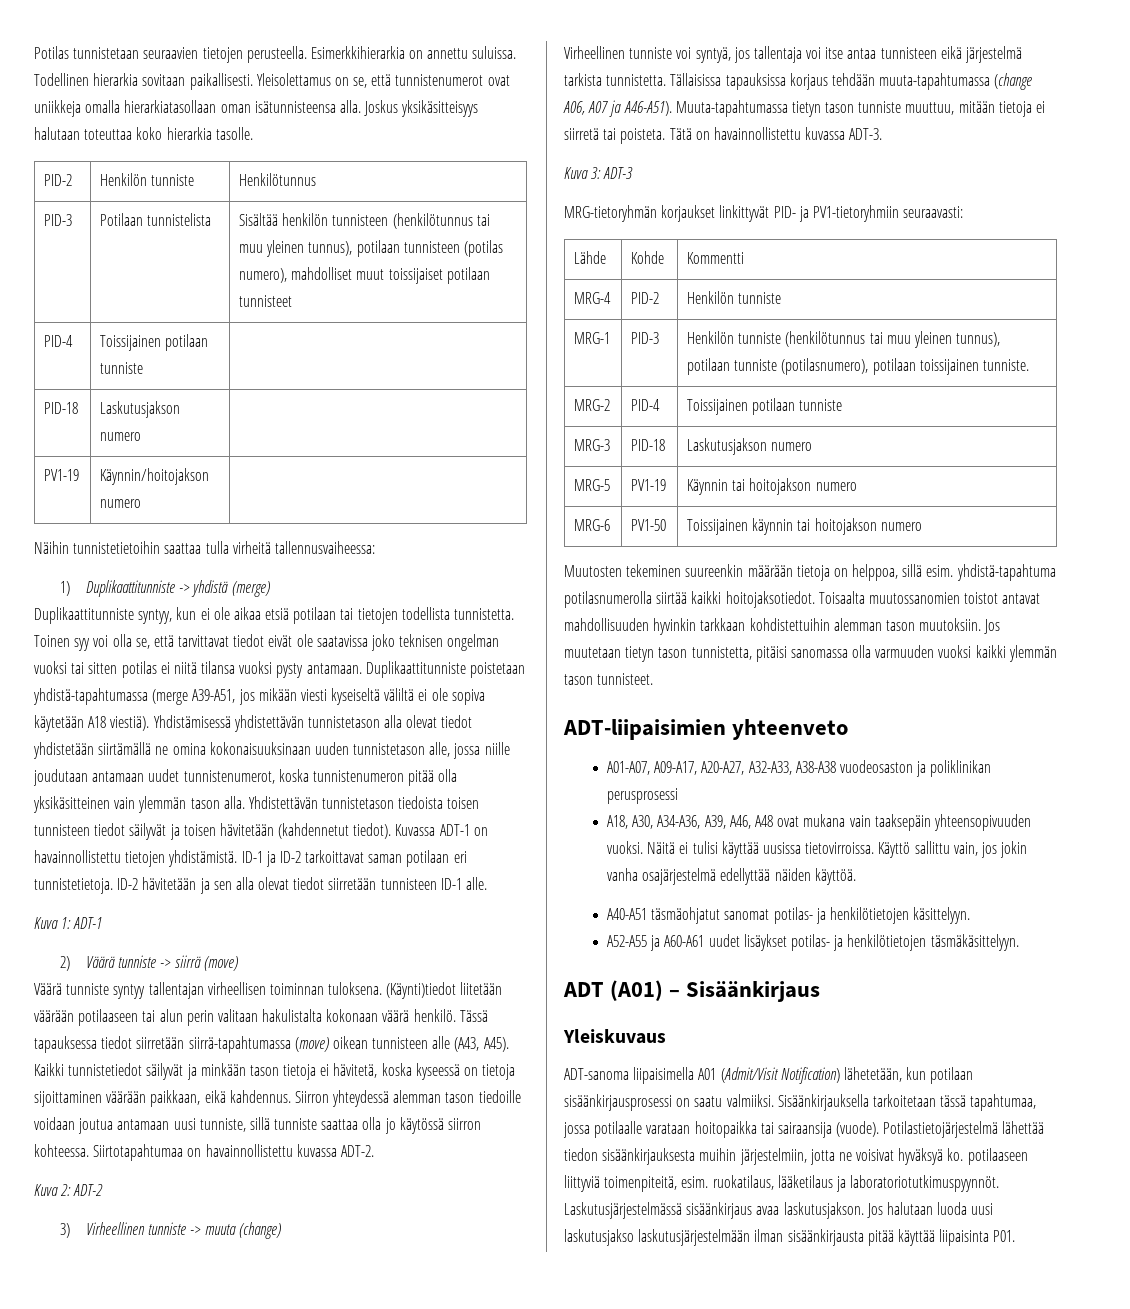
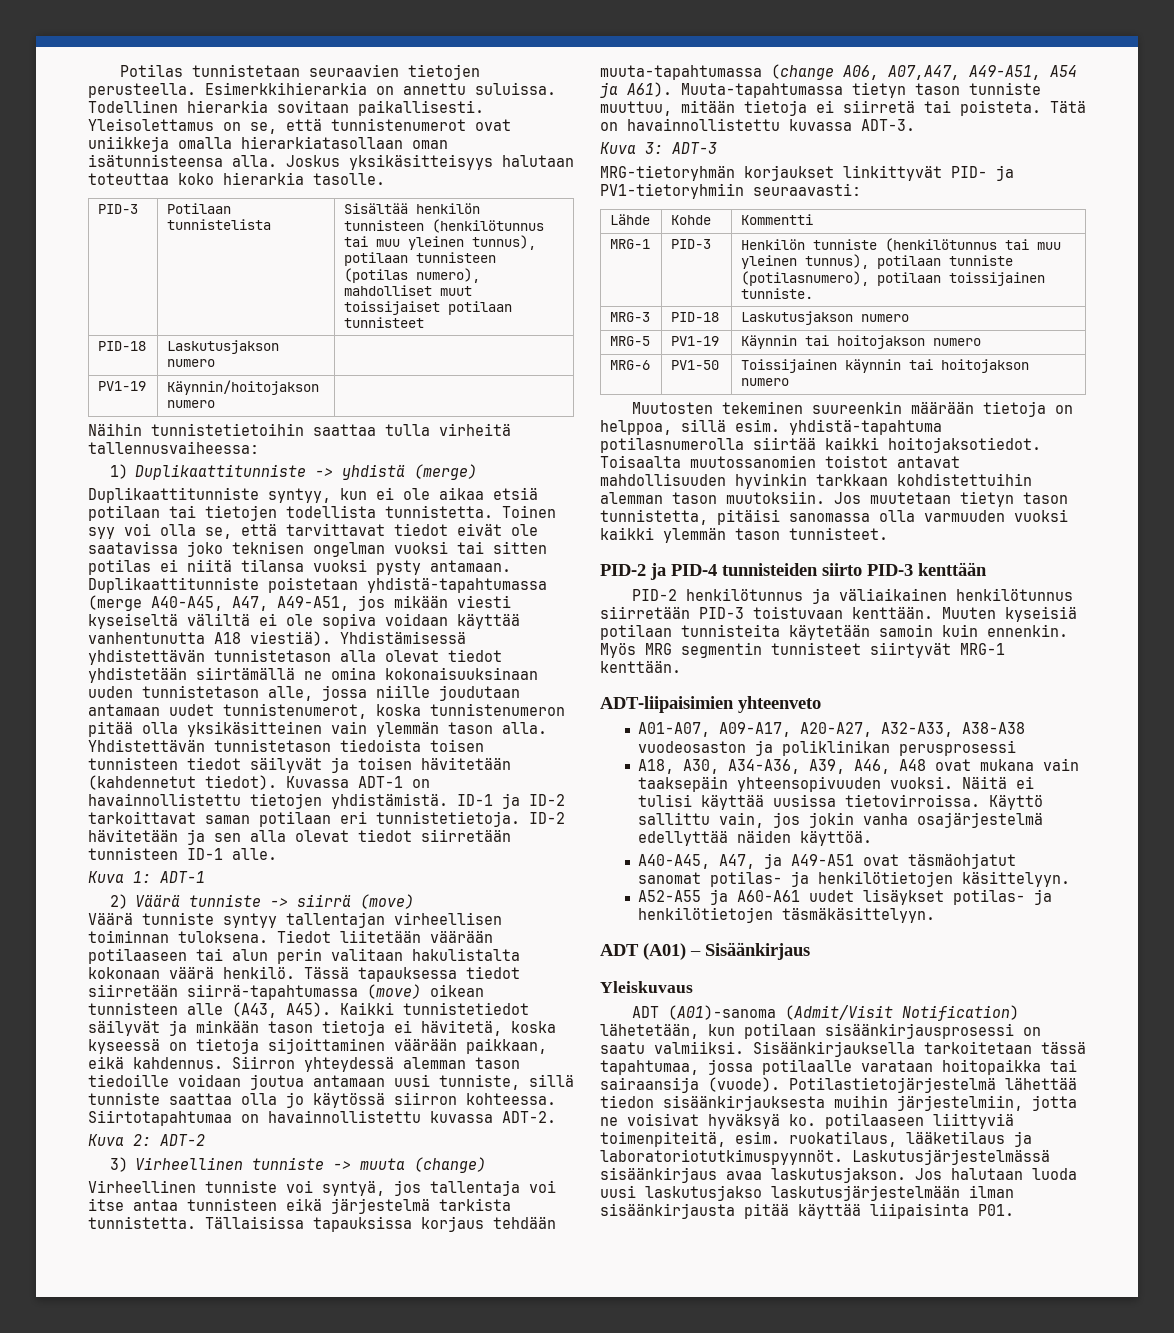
[44,174,73,186] [100,173,195,186] [239,173,317,186] // PID-2 | Henkilön tunniste | Henkilötunnus -> (385, 179) none
[44,335,74,347] [100,334,209,351] [100,362,144,374] // PID-4 | Toissijainen potilaan tunniste | -> (425, 322) none
[192,689,236,703] A39-A51, -> [151,596,349,611] A40-A45, A47, A49-A51,
[34,715,84,732] käytetään -> [385,613,520,629] [88,632,205,644] voidaan käyttää vanhentunutta
[386,982,457,999] (Käynti)tiedot -> [277,930,331,943] Tiedot
[588,100,672,117] A07 ja A46-A51). -> [888,65,1077,80] [600,82,672,98] A07,A47, A49-A51, A54 ja A61).
[574,292,612,304] [631,292,660,304] [687,291,782,304] // MRG-4 | PID-2 | Henkilön tunniste -> (814, 219) none
[574,399,611,411] [631,399,661,411] [687,398,843,415] // MRG-2 | PID-4 | Toissijainen potilaan tunniste -> (814, 293) none
(654, 679) none -> [600,562,987,580] [631,588,1073,604] [600,606,1077,622] [600,624,1068,640] [600,642,1005,658] [600,660,681,673] // PID-2 ja PID-4 tunnisteiden siirto PID-3 kenttään // PID-2 henkilötunnus ja väliaikainen henkilötunnus siirretään PID-3 toistuvaan kenttään. Muuten kyseisiä potilaan tunnisteita käytetään samoin kuin ennenkin. Myös MRG segmentin tunnisteet siirtyvät MRG-1 kenttään.
[607,908,648,920] A40-A51 -> [638,853,900,869] A40-A45, A47, ja A49-A51 ovat
[564,1067,717,1084] ADT-sanoma liipaisimella A01 -> [631,1005,776,1020] ADT (A01)-sanoma

